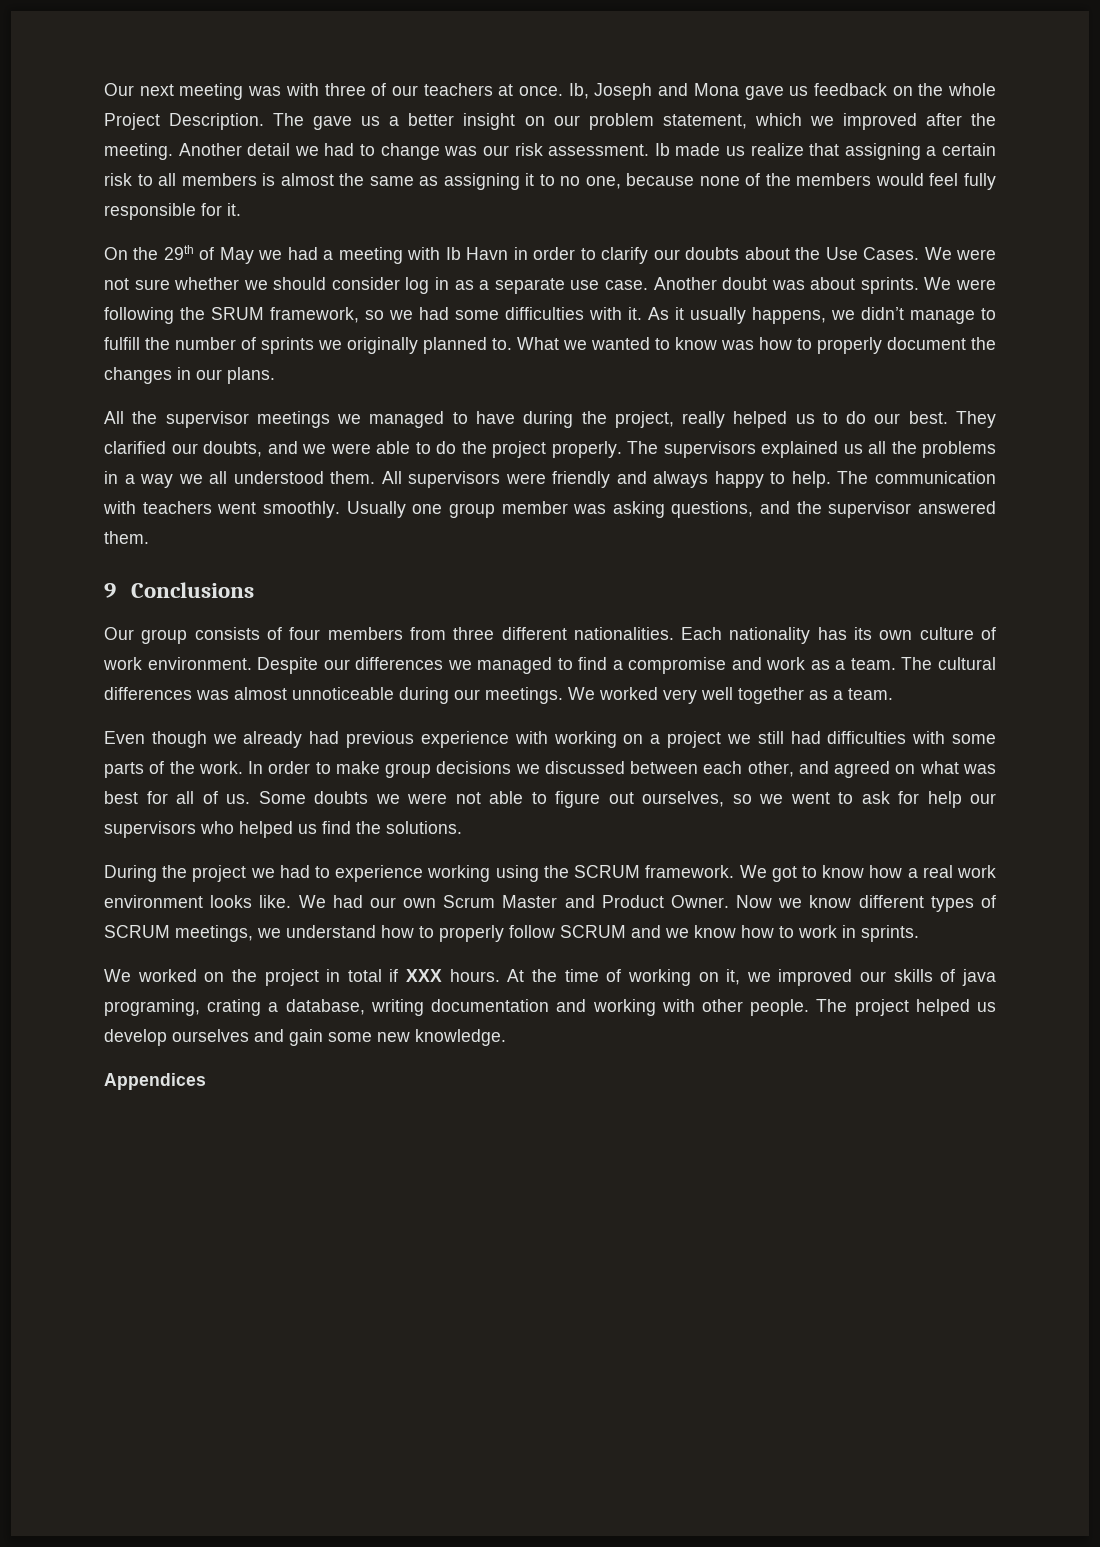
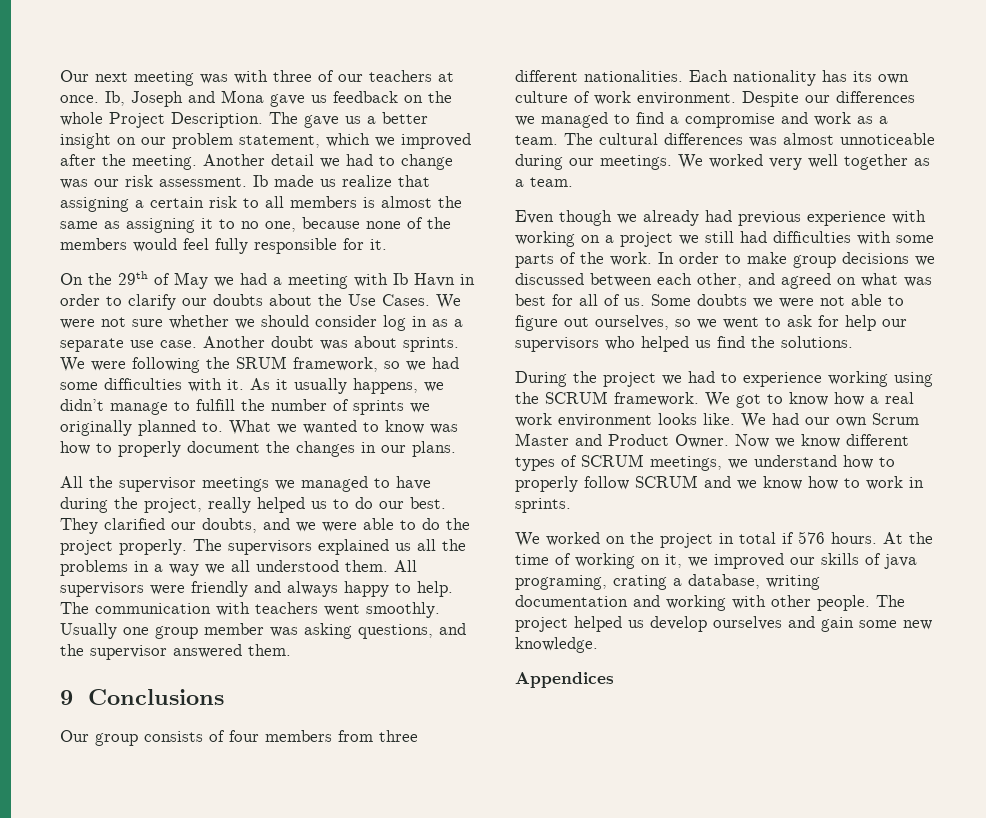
[406,969,443,982] XXX -> [798,531,825,544] 576

